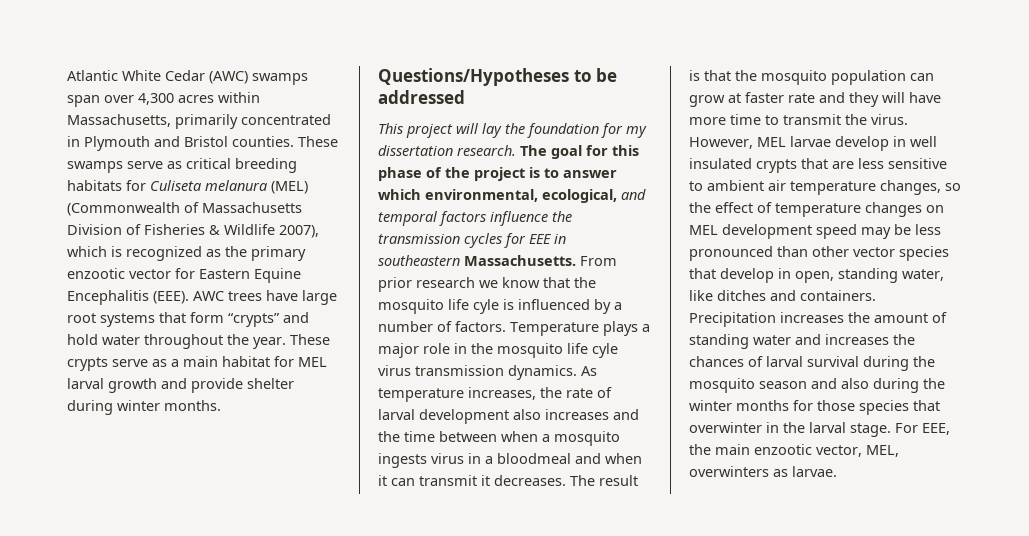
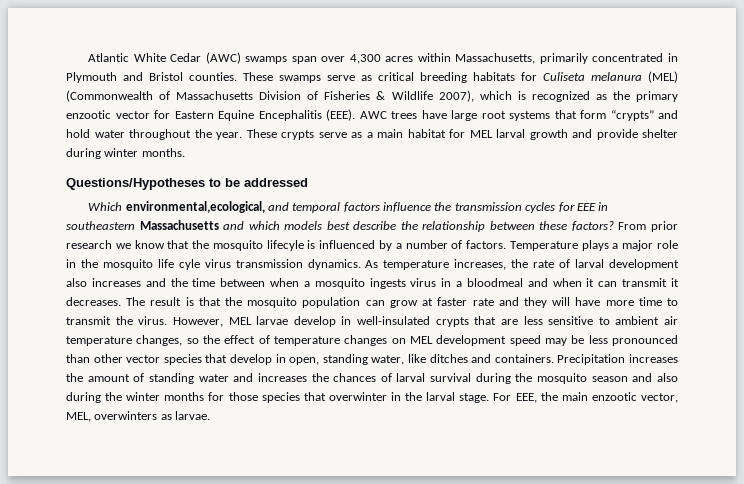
[378,123,647,138] [378,145,639,159] [378,167,617,181] [378,189,617,203] This project will lay the foundation for my dissertation research. The goal for this phase of the project is to answer which environmental, ecological, -> [88,201,265,213] Which environmental,ecological,
[464,255,576,266] Massachusetts. -> [139,220,614,232] Massachusetts and which models best describe the relationship between these factors?
[448,299,499,314] life cyle -> [266,240,304,251] lifecyle
[910,136,937,147] [689,158,752,169] well insulated -> [357,316,430,325] well-insulated

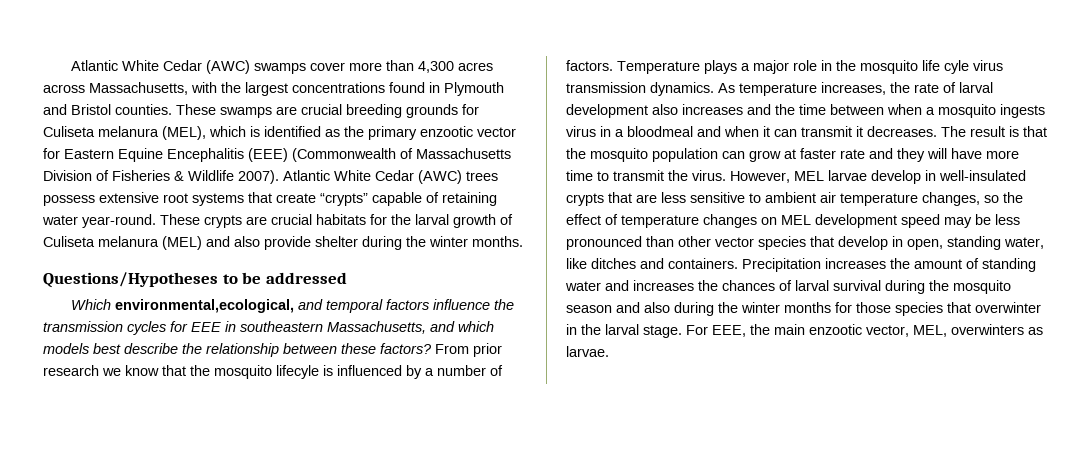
[291,53,664,64] span over 4,300 acres within Massachusetts, primarily concentrated -> [310,60,494,73] [43,82,425,96] cover more than 4,300 acres across Massachusetts, with the largest concentrations found
[327,71,678,83] [66,90,474,102] serve as critical breeding habitats for Culiseta melanura (MEL) (Commonwealth of Massachusetts Division of Fisheries & Wildlife 2007), -> [276,104,479,118] [43,126,206,140] are crucial breeding grounds for Culiseta melanura (MEL),
[531,91,590,102] recognized -> [264,126,321,137] identified
[326,109,678,121] [66,129,592,140] (EEE). AWC trees have large root systems that form “crypts” and hold water throughout the year. These crypts serve as a main habitat for MEL larval growth and -> [248,148,511,162] [43,170,498,184] [43,192,497,206] [42,214,513,228] [43,236,260,250] (EEE) (Commonwealth of Massachusetts Division of Fisheries & Wildlife 2007). Atlantic White Cedar (AWC) trees possess extensive root systems that create “crypts” capable of retaining water year-round. These crypts are crucial habitats for the larval growth of Culiseta melanura (MEL) and also
(101, 153) none -> [406,236,426,247] the
[139,220,219,230] Massachusetts -> [327,321,426,334] Massachusetts,

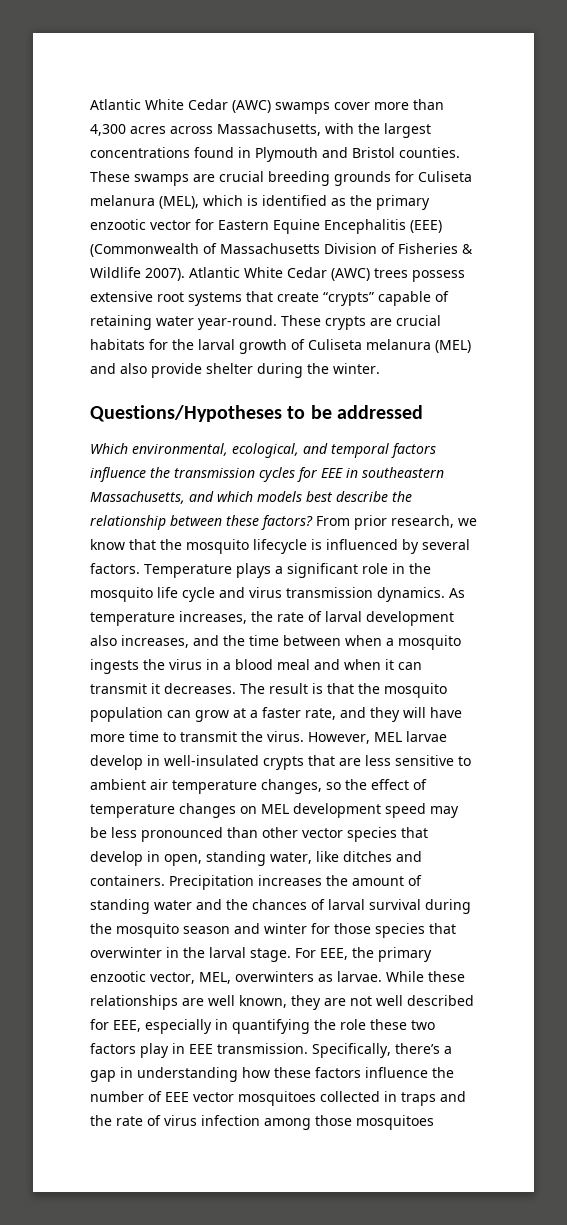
[429,236,523,247] winter months. -> [333,363,380,374] winter.
[115,299,295,313] environmental,ecological, -> [132,443,299,458] environmental, ecological,
[43,365,99,376] research -> [391,515,454,528] research,
[276,365,319,379] lifecyle -> [253,539,307,554] lifecycle
[425,365,503,376] a number of -> [422,539,470,550] several
[753,60,789,74] major -> [287,563,358,578] significant
[944,60,969,74] cyle -> [182,587,245,602] cycle and
[682,104,743,115] increases -> [121,635,189,648] increases,
(1045, 111) none -> [143,659,165,670] the
[627,126,693,137] bloodmeal -> [235,659,310,670] blood meal
[800,148,865,159] faster rate -> [250,707,336,720] a faster rate,
[633,280,694,291] increases -> (222, 904) none
[644,302,831,316] also during the winter months -> [264,923,307,934] winter
[774,324,805,335] main -> [378,947,432,962] primary
(609, 351) none -> [386,971,465,982] [90,995,474,1010] [90,1019,435,1034] [90,1043,452,1058] [90,1067,454,1082] [90,1091,466,1106] [90,1115,434,1130] While these relationships are well known, they are not well described for EEE, especially in quantifying the role these two factors play in EEE transmission. Specifically, there’s a gap in understanding how these factors influence the number of EEE vector mosquitoes collected in traps and the rate of virus infection among those mosquitoes

